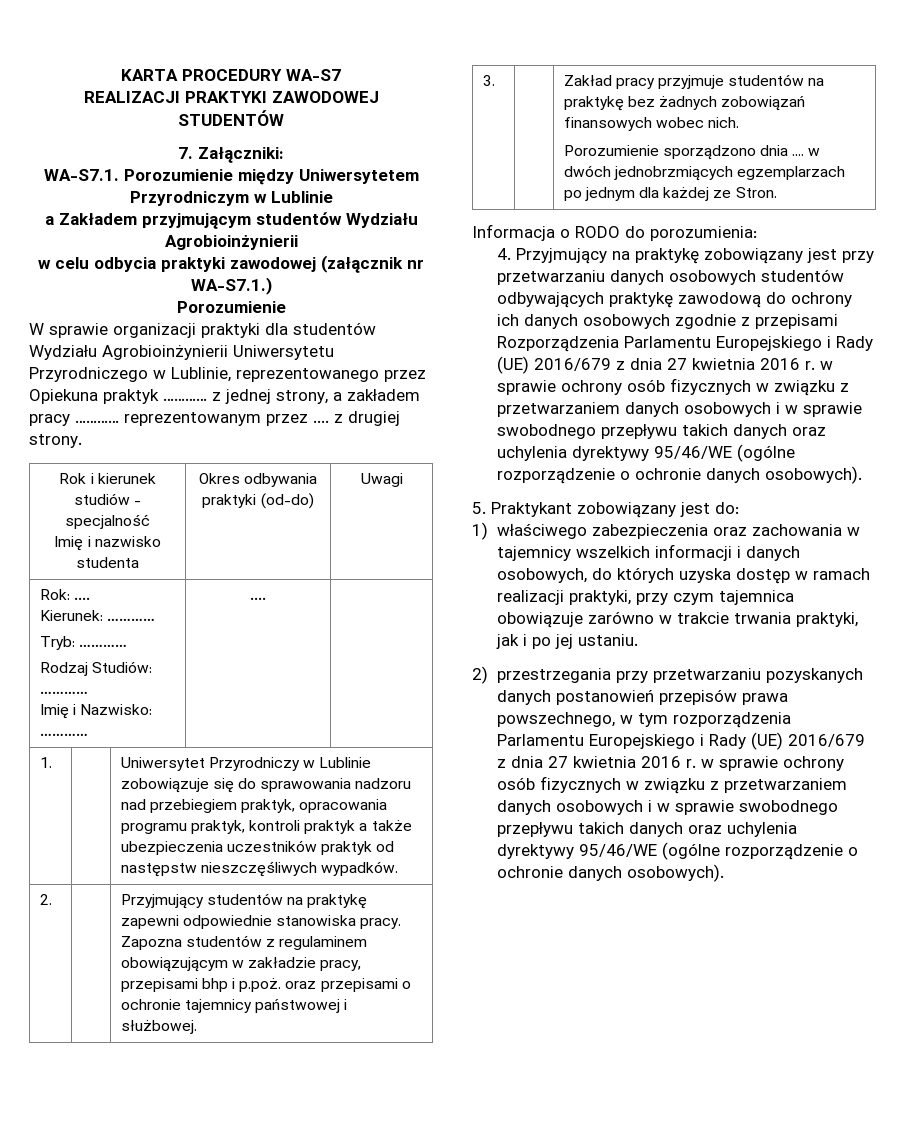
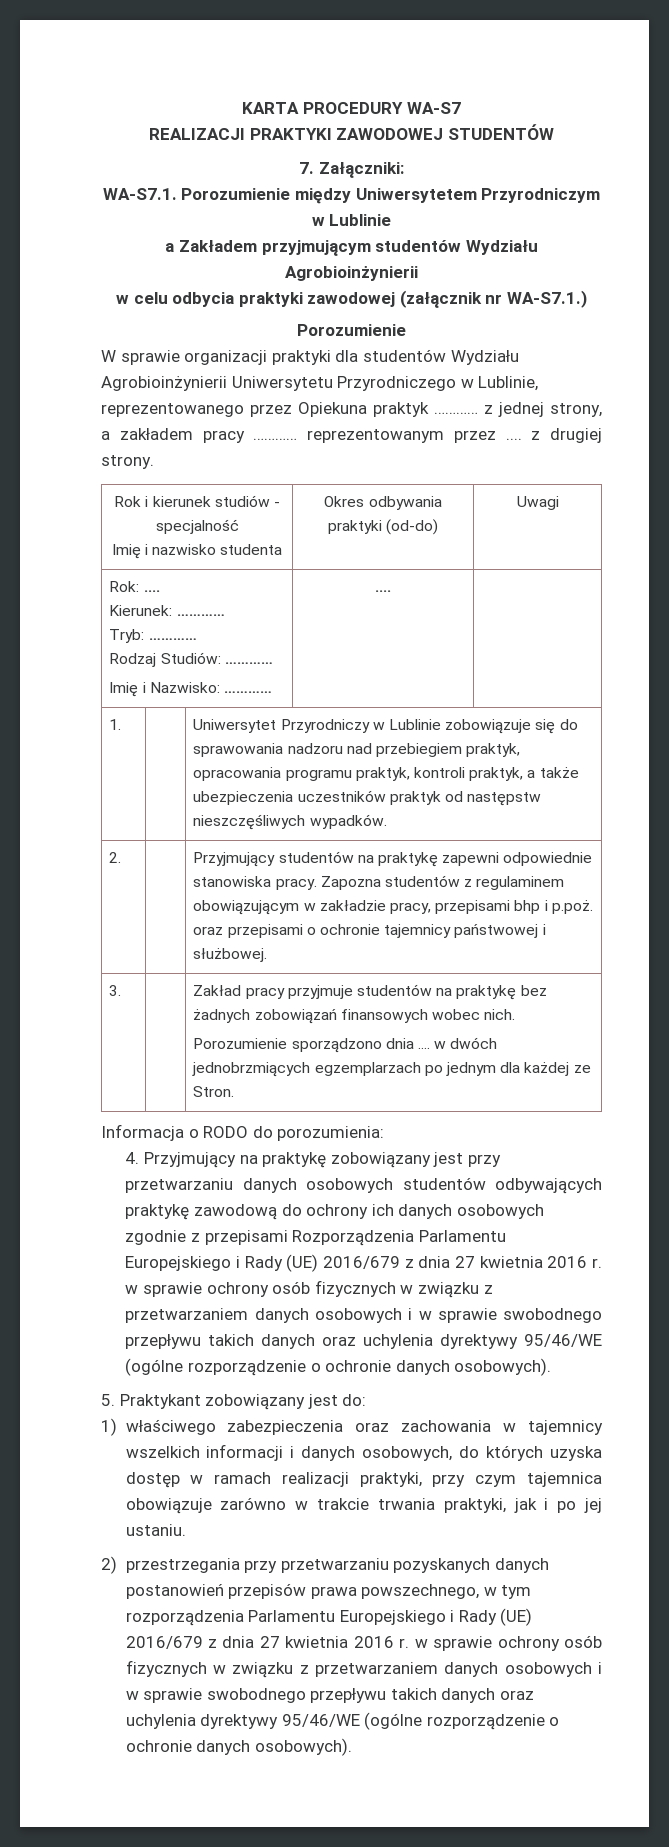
[304,820,356,834] praktyk -> [469,767,524,781] praktyk,

